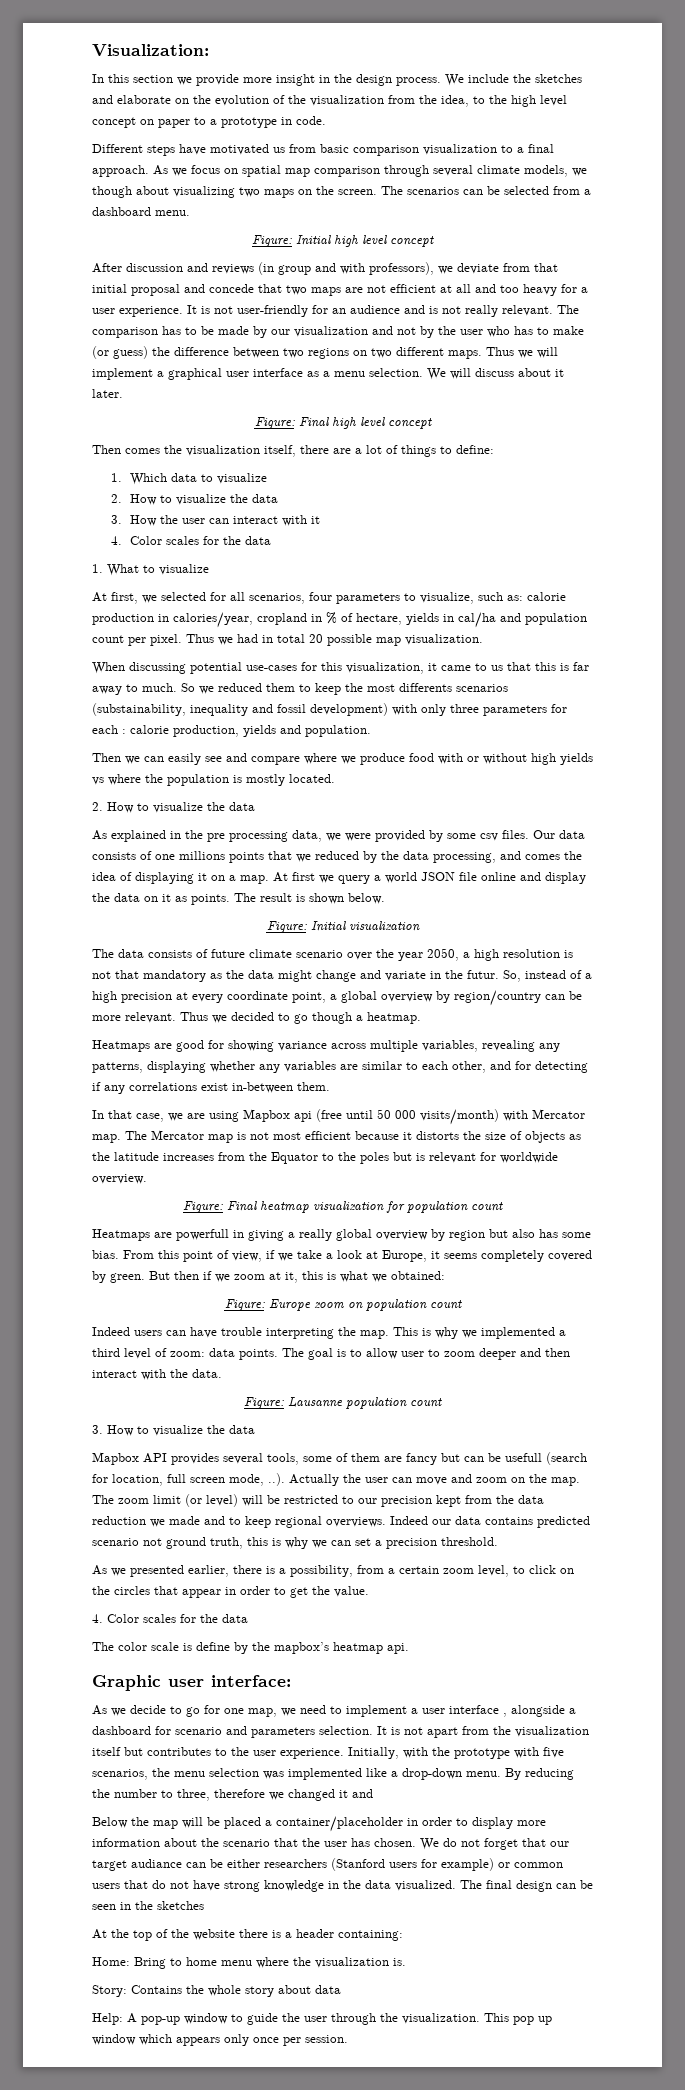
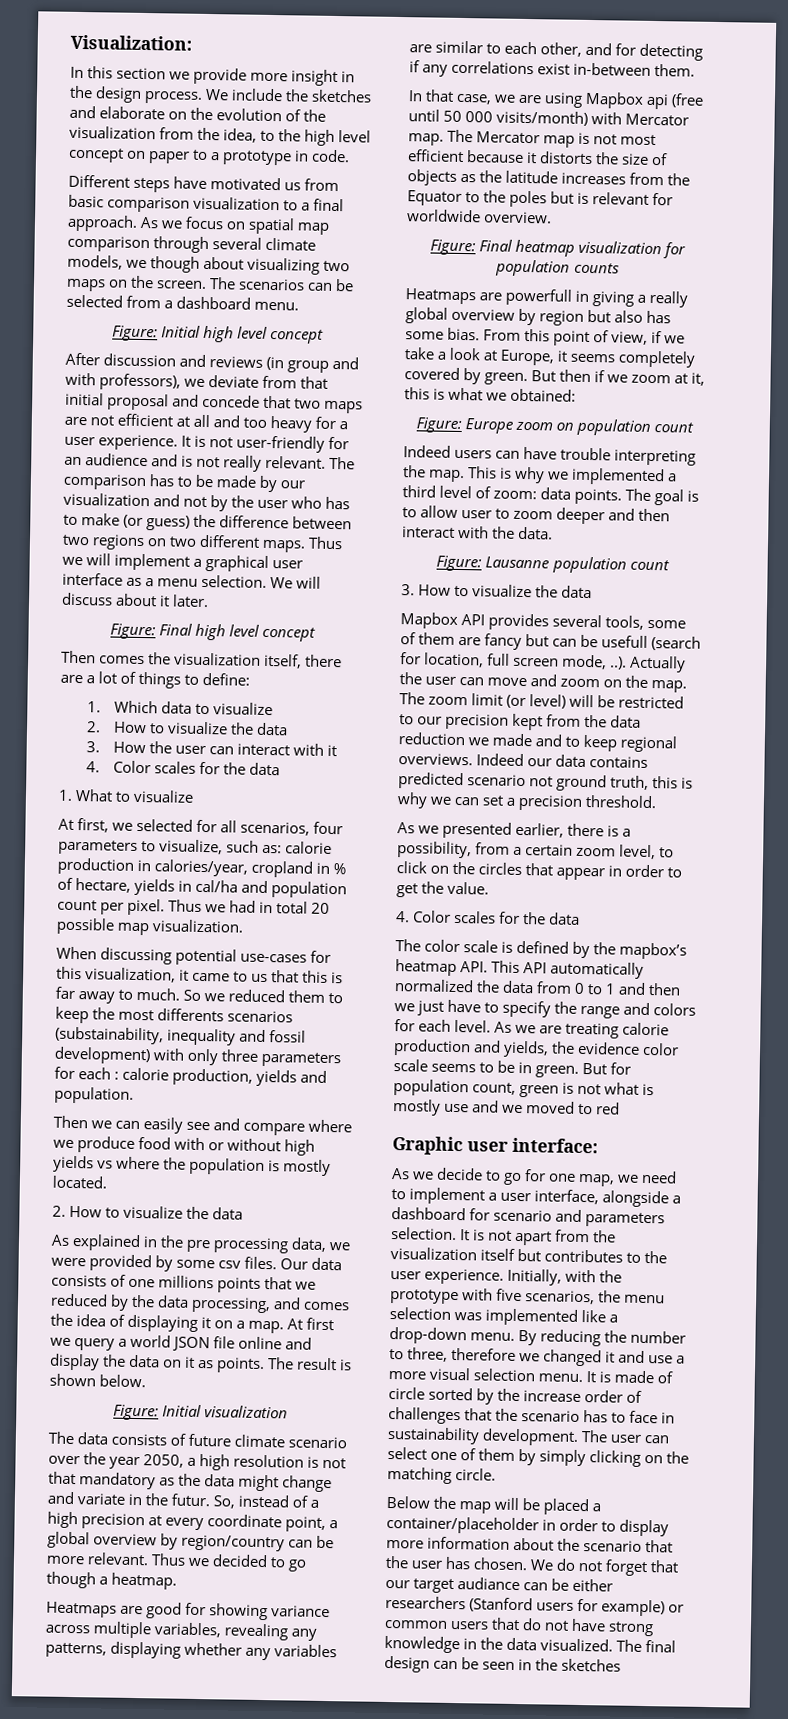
[471,1202,503,1211] count -> [573,262,620,274] counts
[196,1642,230,1651] define -> [516,940,570,954] defined
[387,1643,409,1654] api. -> [460,960,645,979] [394,979,682,996] [394,999,697,1019] [394,1019,670,1039] [393,1039,680,1058] [393,1059,632,1078] [393,1079,655,1098] [392,1099,621,1116] API. This API automatically normalized the data from 0 to 1 and then we just have to specify the range and colors for each level. As we are treating calorie production and yields, the evidence color scale seems to be in green. But for population count, green is not what is mostly use and we moved to red
[449,1705,507,1717] interface , -> [534,1189,600,1205] interface,
(373, 1793) none -> [648,1355,686,1364] [388,1367,674,1384] [388,1386,643,1405] [388,1406,676,1425] [387,1426,670,1446] [387,1446,690,1467] [387,1466,497,1484] use a more visual selection menu. It is made of circle sorted by the increase order of challenges that the scenario has to face in sustainability development. The user can select one of them by simply clicking on the matching circle.
[92,1929,403,1941] [92,1957,406,1969] [92,1985,341,1997] [92,2013,552,2025] [92,2034,348,2046] // At the top of the website there is a header containing: // Home: Bring to home menu where the visualization is. // Story: Contains the whole story about data // Help: A pop-up window to guide the user through the visualization. This pop up window which appears only once per session. -> (622, 1665) none

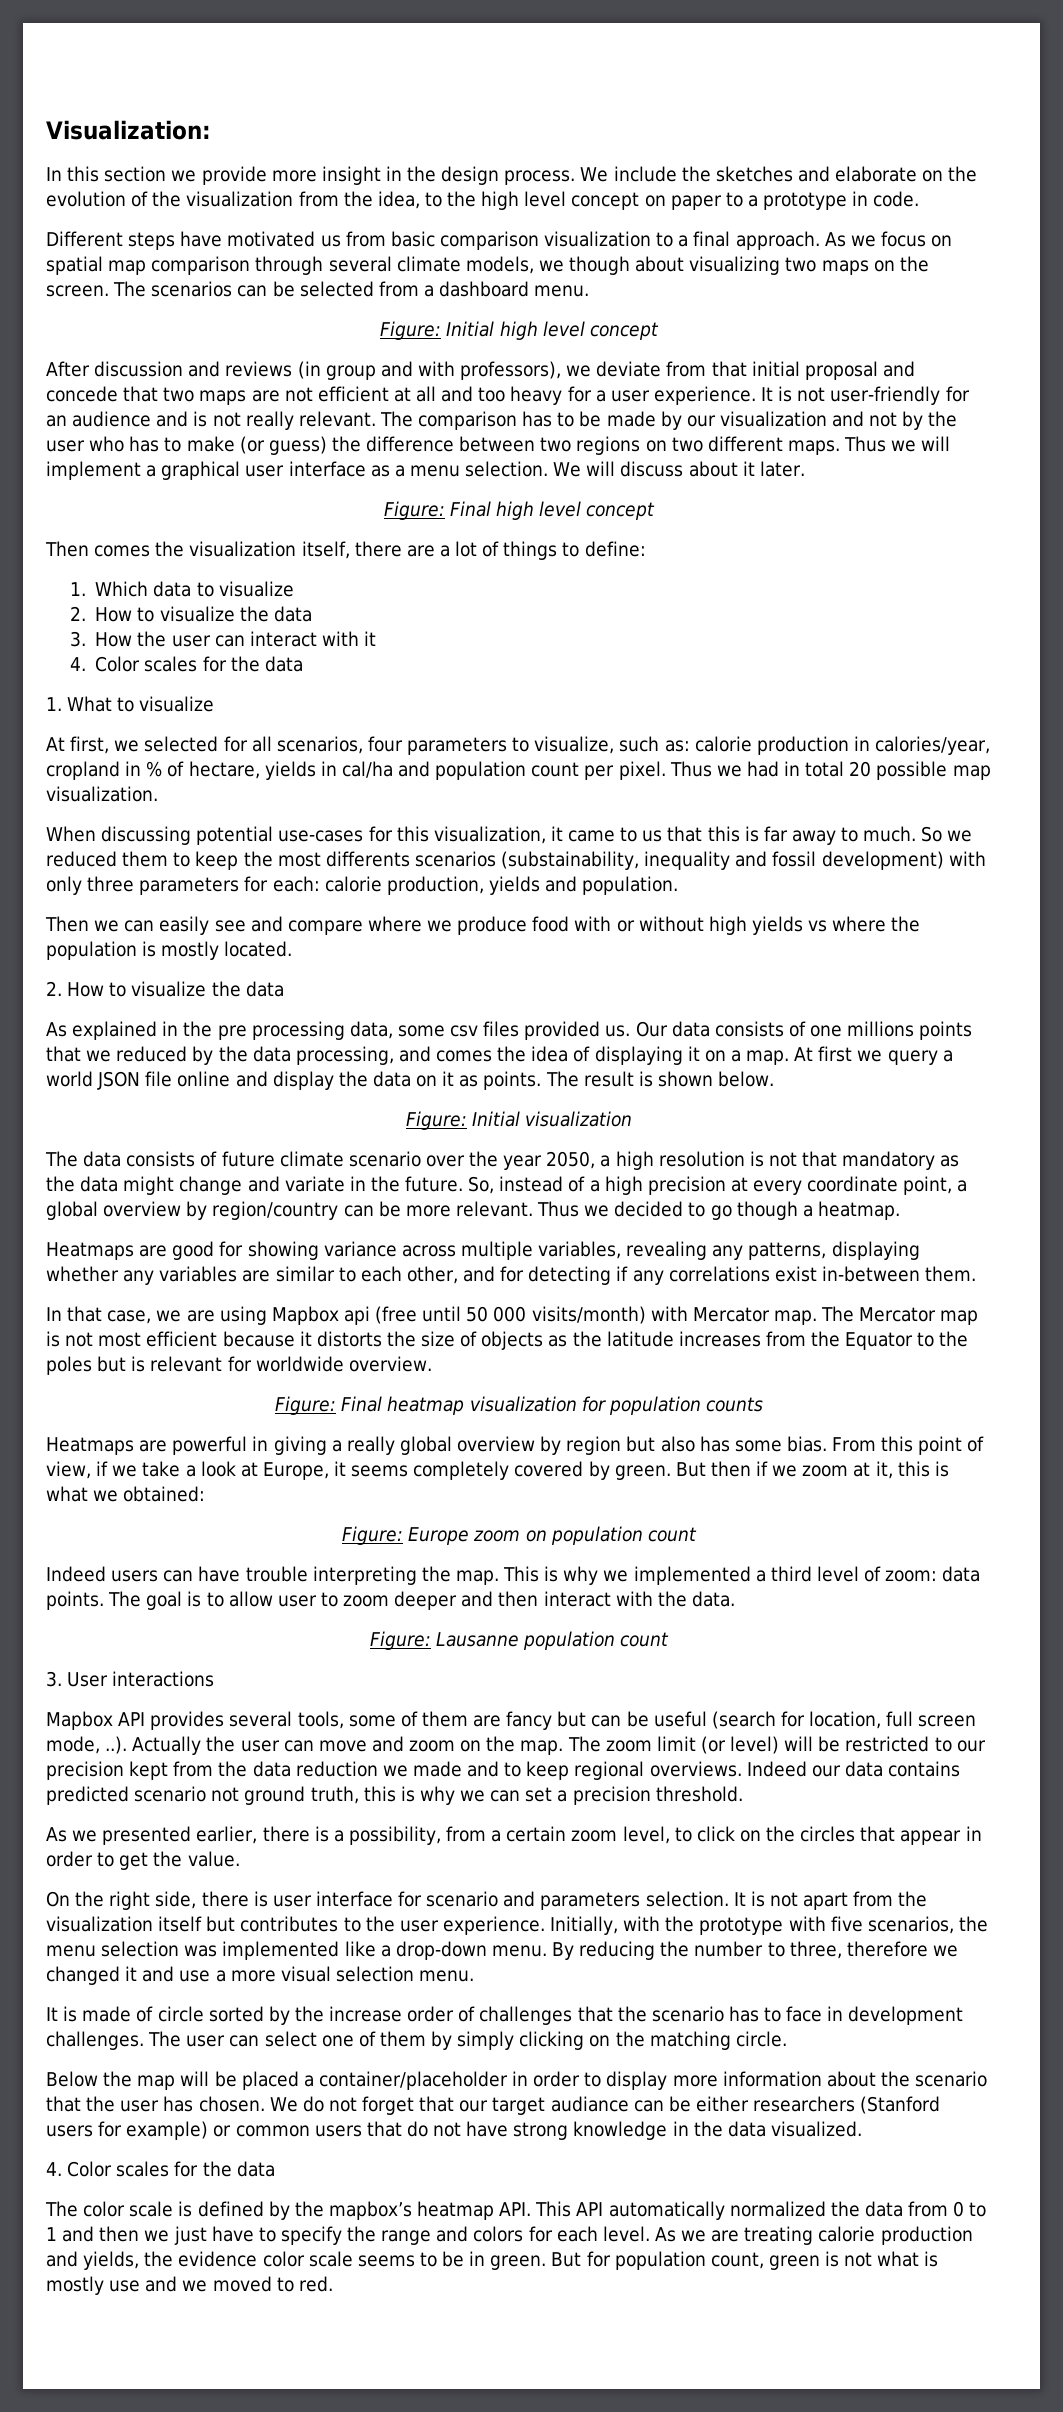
[78,1067,120,1080] each : -> [272,876,320,892] each:
[329,1242,351,1251] [51,1254,278,1272] we were provided by some csv files. -> [397,1021,631,1040] some csv files provided us.
[171,1493,212,1507] futur. -> [405,1176,464,1192] future.
[505,288,573,306] powerfull -> [172,1436,248,1455] powerful
[418,584,593,599] How to visualize the data -> [67,1671,215,1687] User interactions
[601,635,649,648] usefull -> [653,1711,707,1727] useful
(490, 888) none -> [46,1891,928,1910] [46,1916,988,1935] [46,1941,958,1960] [46,1966,475,1985] [46,2006,964,2025] [46,2031,787,2050] [46,2071,988,2090] [46,2096,941,2115] [46,2121,862,2140] // On the right side, there is user interface for scenario and parameters selection. It is not apart from the visualization itself but contributes to the user experience. Initially, with the prototype with five scenarios, the menu selection was implemented like a drop-down menu. By reducing the number to three, therefore we changed it and use a more visual selection menu. // It is made of circle sorted by the increase order of challenges that the scenario has to face in development challenges. The user can select one of them by simply clicking on the matching circle. // Below the map will be placed a container/placeholder in order to display more information about the scenario that the user has chosen. We do not forget that our target audiance can be either researchers (Stanford users for example) or common users that do not have strong knowledge in the data visualized.
[596,1102,621,1115] [392,1136,598,1156] [391,1167,678,1187] [391,1187,682,1208] [391,1207,666,1228] [391,1227,617,1246] [390,1246,668,1264] [390,1268,623,1286] [390,1288,666,1305] [389,1306,619,1326] [389,1326,687,1347] [389,1347,686,1367] [388,1367,674,1384] [388,1386,643,1405] [388,1406,676,1425] [387,1426,670,1446] [387,1446,690,1467] [387,1466,497,1484] [386,1495,602,1516] [386,1515,670,1537] [386,1536,674,1553] [385,1555,680,1577] [385,1577,614,1594] [385,1595,685,1617] [384,1617,655,1637] [384,1635,677,1654] [384,1655,622,1673] red // Graphic user interface: // As we decide to go for one map, we need to implement a user interface, alongside a dashboard for scenario and parameters selection. It is not apart from the visualization itself but contributes to the user experience. Initially, with the prototype with five scenarios, the menu selection was implemented like a drop-down menu. By reducing the number to three, therefore we changed it and use a more visual selection menu. It is made of circle sorted by the increase order of challenges that the scenario has to face in sustainability development. The user can select one of them by simply clicking on the matching circle. // Below the map will be placed a container/placeholder in order to display more information about the scenario that the user has chosen. We do not forget that our target audiance can be either researchers (Stanford users for example) or common users that do not have strong knowledge in the data visualized. The final design can be seen in the sketches -> [298,2276,333,2292] red.

